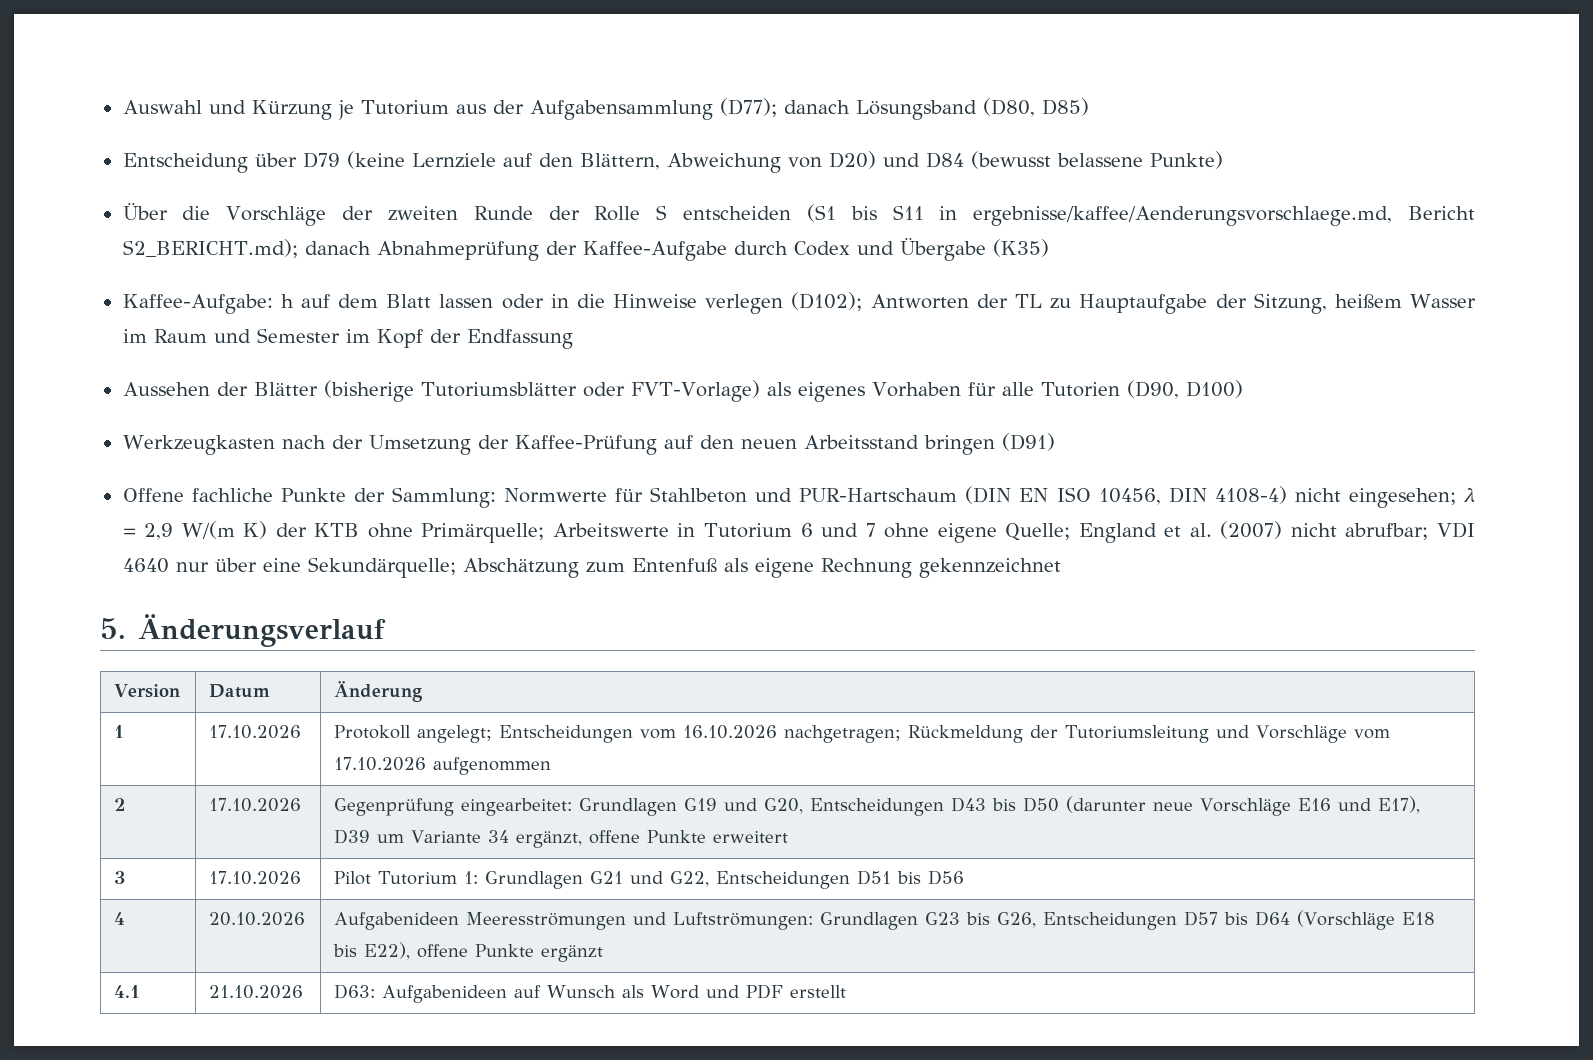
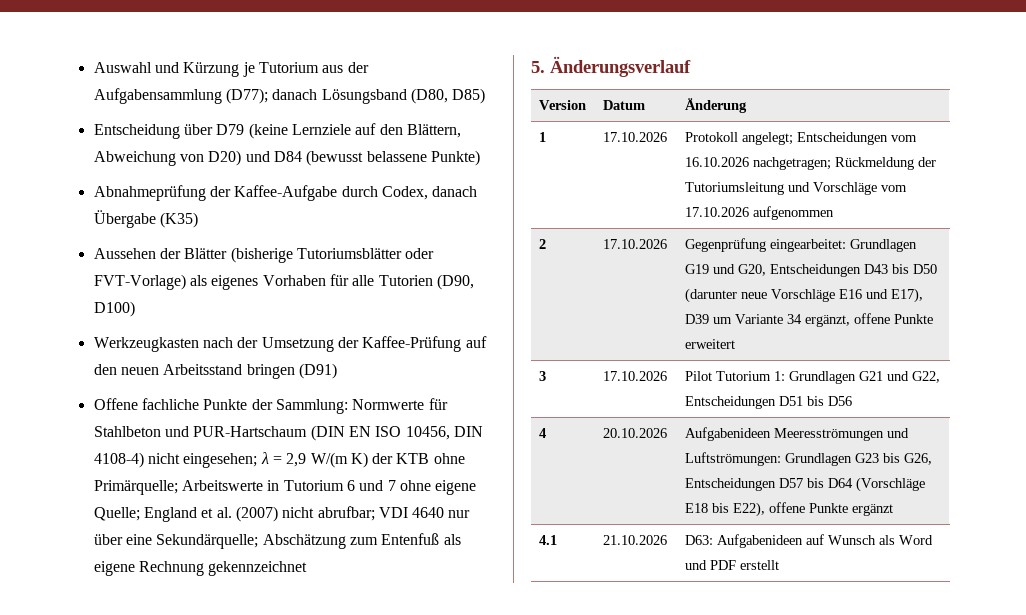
[122,203,1476,226] [122,239,371,258] Über die Vorschläge der zweiten Runde der Rolle S entscheiden (S1 bis S11 in ergebnisse/kaffee/Aenderungsvorschlaege.md, Bericht S2_BERICHT.md); danach -> (480, 158) none
[793,241,894,256] Codex und -> [381,186,478,200] Codex, danach
[122,292,1477,314] [122,328,573,349] // Kaffee-Aufgabe: h auf dem Blatt lassen oder in die Hinweise verlegen (D102); Antworten der TL zu Hauptaufgabe der Sitzung, heißem Wasser im Raum und Semester im Kopf der Endfassung -> (198, 220) none

